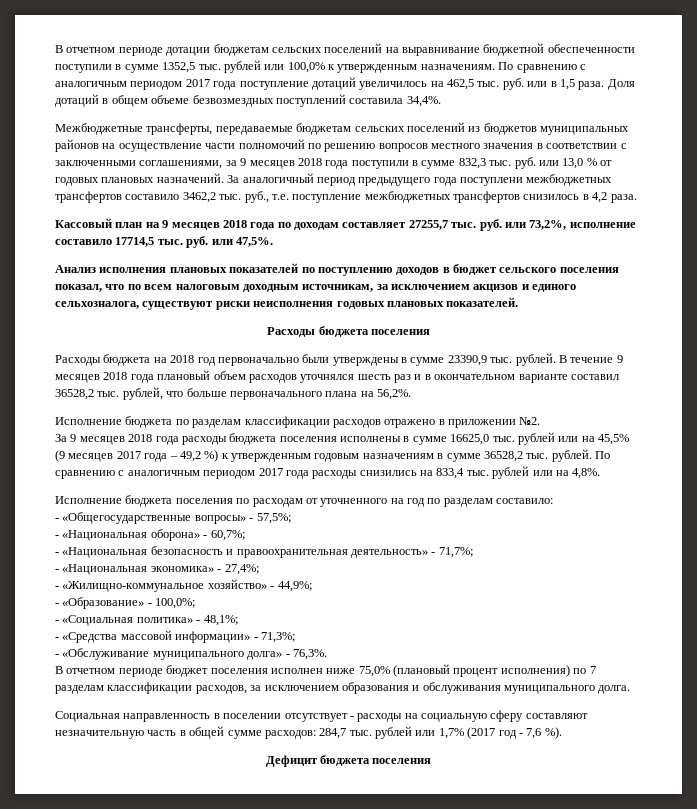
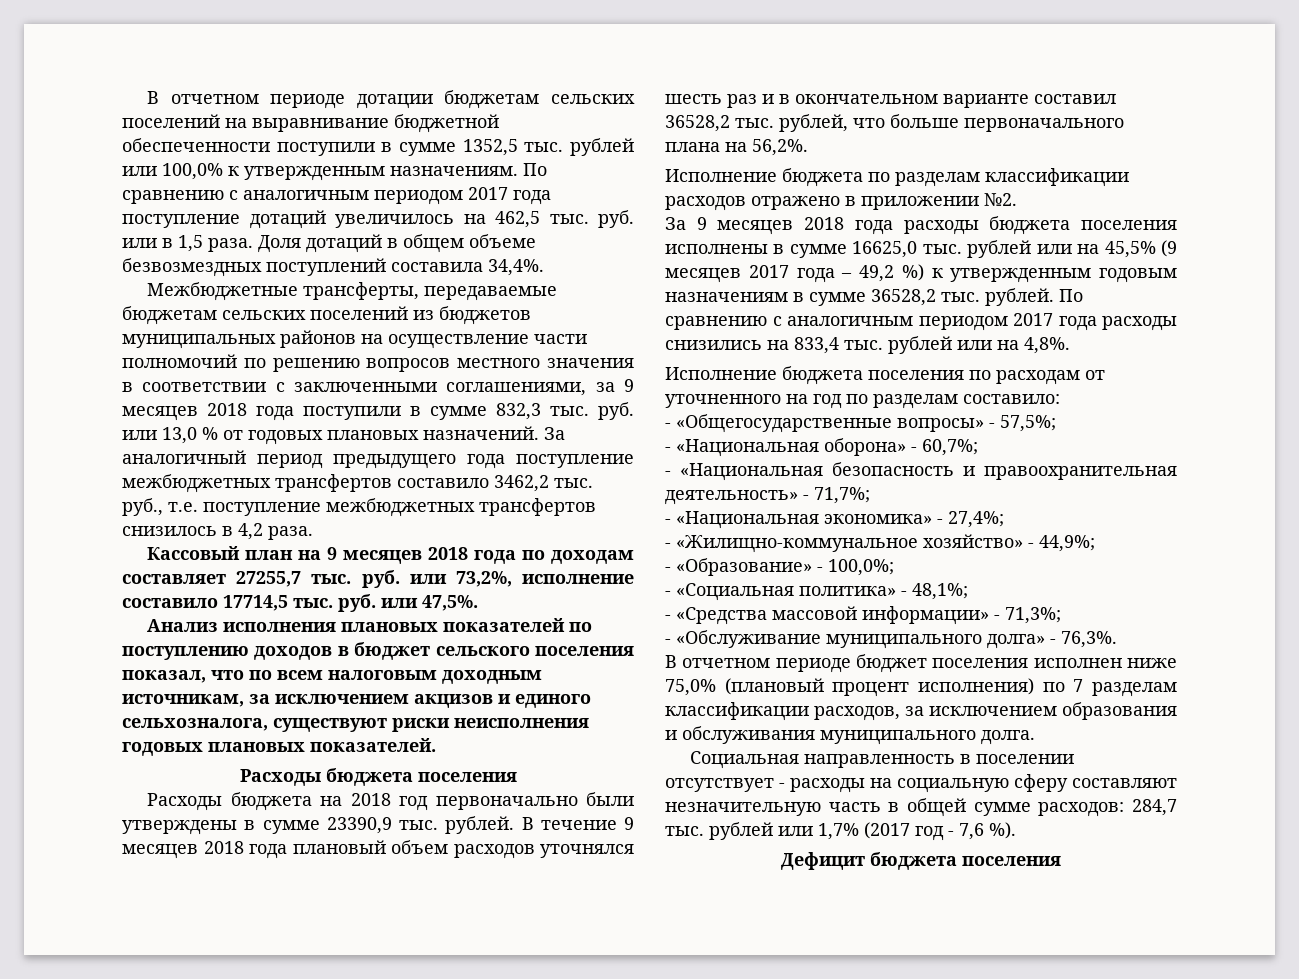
[460,177,523,186] поступлени -> [516,454,634,468] поступление

